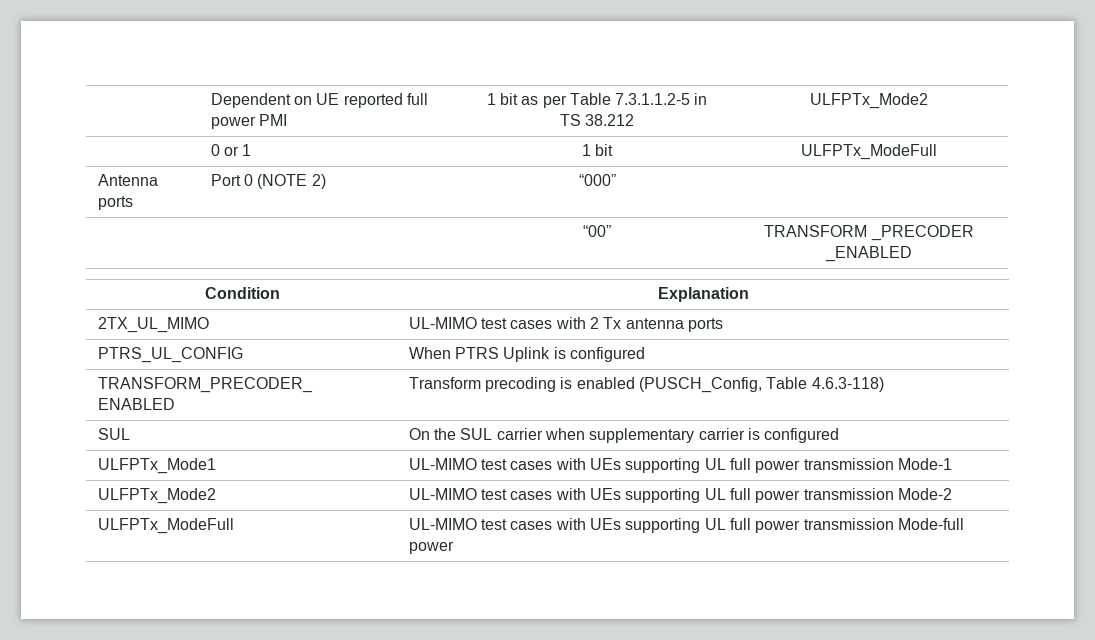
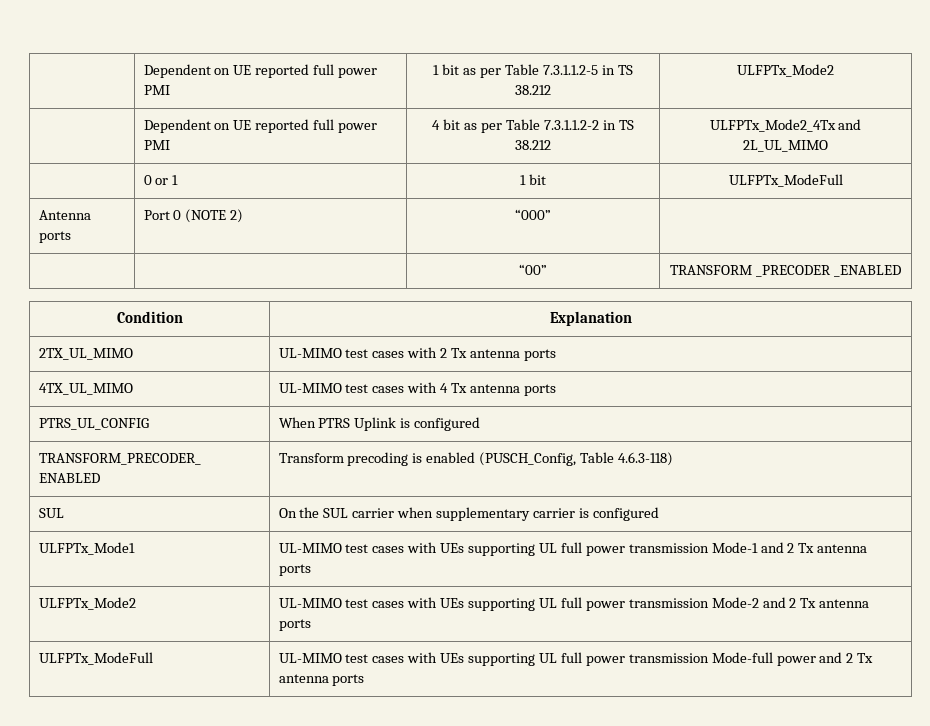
(928, 101) none -> [143,119,378,133] [143,140,170,150] [432,119,634,133] [515,140,551,150] [709,119,862,132] [743,140,828,152] // | Dependent on UE reported full power PMI | 4 bit as per Table 7.3.1.1.2-2 in TS 38.212 | ULFPTx_Mode2_4Tx and 2L_UL_MIMO
(724, 325) none -> [38,383,133,395] [278,382,556,396] // 4TX_UL_MIMO | UL-MIMO test cases with 4 Tx antenna ports
(952, 464) none -> [760,542,868,553] [278,564,311,576] and 2 Tx antenna ports
(952, 494) none -> [762,597,870,608] [278,619,311,631] and 2 Tx antenna ports
(454, 547) none -> [819,652,874,663] [278,674,365,686] and 2 Tx antenna ports

